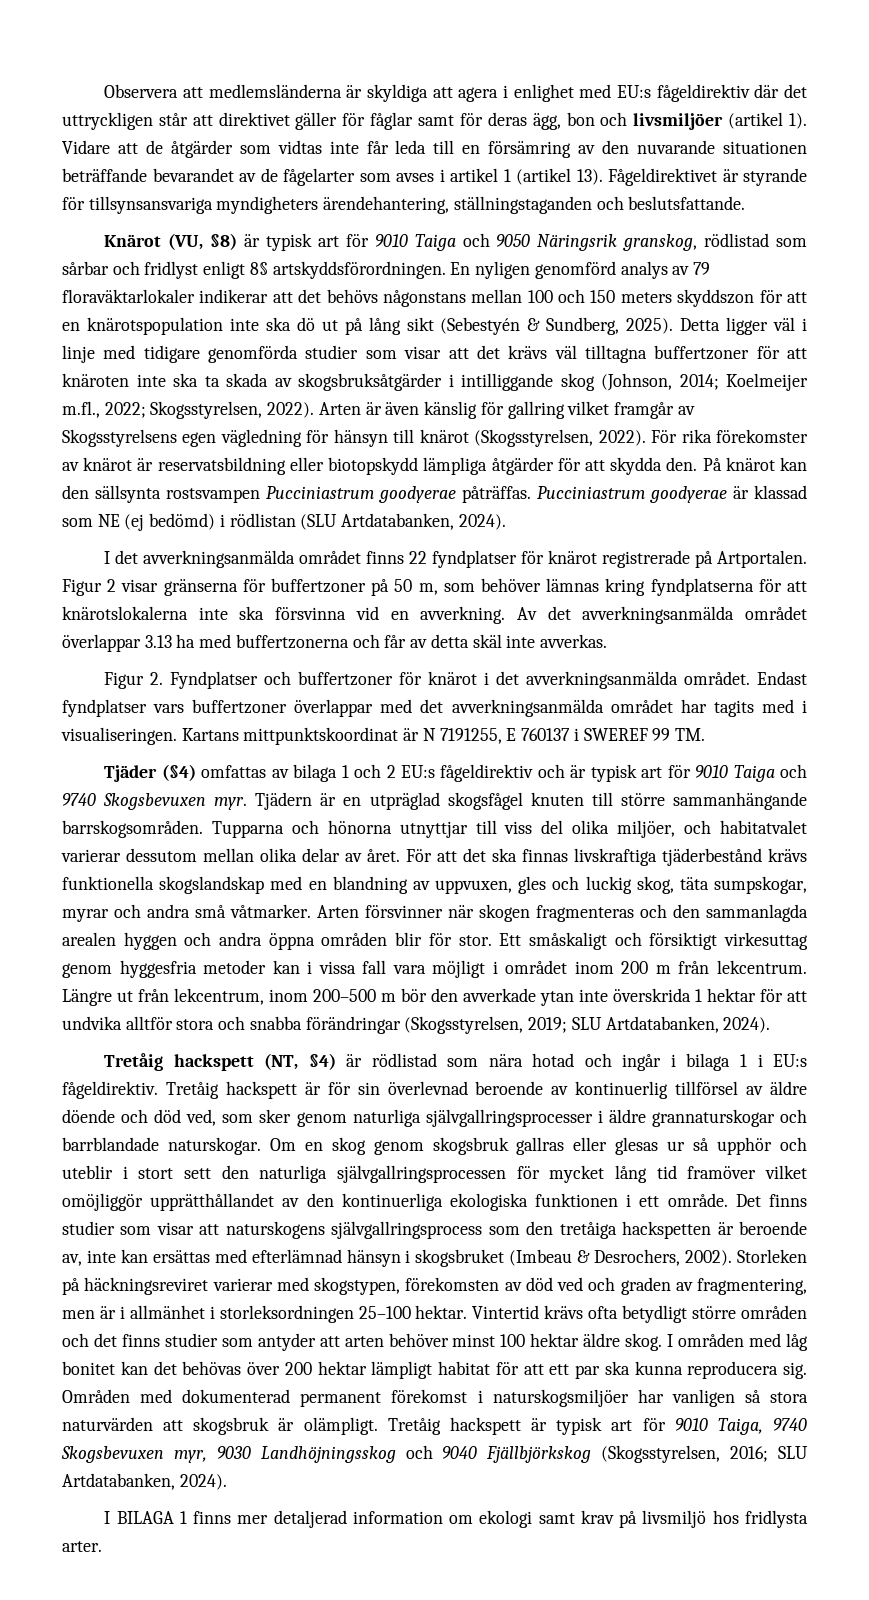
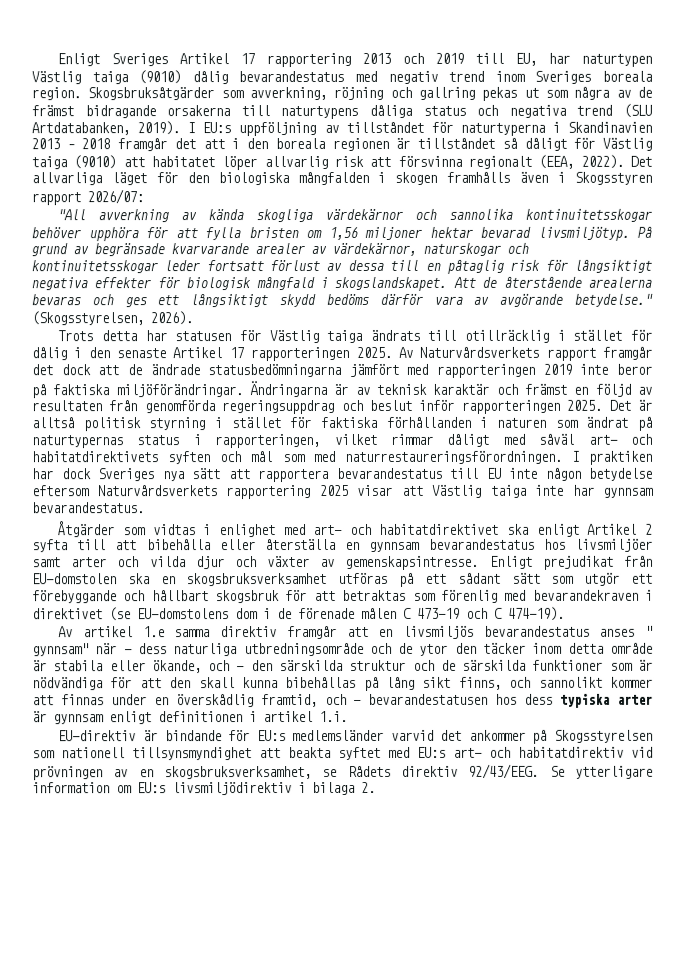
[104,84,807,102] [62,112,808,130] [62,140,807,158] [62,168,807,186] [62,196,746,214] [104,233,807,251] [62,261,710,279] [62,289,808,307] [62,317,807,335] [62,345,807,363] [62,373,808,391] [62,401,695,419] [62,429,808,447] [62,457,807,475] [62,485,807,503] [62,513,506,531] [104,550,808,568] [62,578,808,596] [62,606,807,624] [62,634,607,652] [104,671,808,689] [62,699,808,717] [61,727,705,745] [104,764,808,782] [62,792,807,810] [62,820,807,838] [61,848,807,866] [62,876,807,894] [62,904,808,922] [62,932,809,950] [62,960,807,978] [62,988,807,1006] [62,1016,771,1034] [104,1053,808,1071] [62,1081,807,1099] [62,1109,808,1127] [62,1137,807,1155] [62,1165,807,1183] [62,1193,807,1211] [62,1221,807,1239] [62,1249,807,1267] [62,1277,807,1295] [62,1305,807,1323] [62,1333,809,1351] [62,1361,807,1379] [62,1389,809,1407] [62,1417,808,1435] [61,1445,809,1463] [62,1473,227,1490] [104,1510,809,1528] [62,1541,102,1552] Observera att medlemsländerna är skyldiga att agera i enlighet med EU:s fågeldirektiv där det uttryckligen står att direktivet gäller för fåglar samt för deras ägg, bon och livsmiljöer (artikel 1). Vidare att de åtgärder som vidtas inte får leda till en försämring av den nuvarande situationen beträffande bevarandet av de fågelarter som avses i artikel 1 (artikel 13). Fågeldirektivet är styrande för tillsynsansvariga myndigheters ärendehantering, ställningstaganden och beslutsfattande. // Knärot (VU, §8) är typisk art för 9010 Taiga och 9050 Näringsrik granskog, rödlistad som sårbar och fridlyst enligt 8§ artskyddsförordningen. En nyligen genomförd analys av 79 floraväktarlokaler indikerar att det behövs någonstans mellan 100 och 150 meters skyddszon för att en knärotspopulation inte ska dö ut på lång sikt (Sebestyén & Sundberg, 2025). Detta ligger väl i linje med tidigare genomförda studier som visar att det krävs väl tilltagna buffertzoner för att knäroten inte ska ta skada av skogsbruksåtgärder i intilliggande skog (Johnson, 2014; Koelmeijer m.fl., 2022; Skogsstyrelsen, 2022). Arten är även känslig för gallring vilket framgår av Skogsstyrelsens egen vägledning för hänsyn till knärot (Skogsstyrelsen, 2022). För rika förekomster av knärot är reservatsbildning eller biotopskydd lämpliga åtgärder för att skydda den. På knärot kan den sällsynta rostsvampen Pucciniastrum goodyerae påträffas. Pucciniastrum goodyerae är klassad som NE (ej bedömd) i rödlistan (SLU Artdatabanken, 2024). // I det avverkningsanmälda området finns 22 fyndplatser för knärot registrerade på Artportalen. Figur 2 visar gränserna för buffertzoner på 50 m, som behöver lämnas kring fyndplatserna för att knärotslokalerna inte ska försvinna vid en avverkning. Av det avverkningsanmälda området överlappar 3.13 ha med buffertzonerna och får av detta skäl inte avverkas. // Figur 2. Fyndplatser och buffertzoner för knärot i det avverkningsanmälda området. Endast fyndplatser vars buffertzoner överlappar med det avverkningsanmälda området har tagits med i visualiseringen. Kartans mittpunktskoordinat är N 7191255, E 760137 i SWEREF 99 TM. // Tjäder (§4) omfattas av bilaga 1 och 2 EU:s fågeldirektiv och är typisk art för 9010 Taiga och 9740 Skogsbevuxen myr. Tjädern är en utpräglad skogsfågel knuten till större sammanhängande barrskogsområden. Tupparna och hönorna utnyttjar till viss del olika miljöer, och habitatvalet varierar dessutom mellan olika delar av året. För att det ska finnas livskraftiga tjäderbestånd krävs funktionella skogslandskap med en blandning av uppvuxen, gles och luckig skog, täta sumpskogar, myrar och andra små våtmarker. Arten försvinner när skogen fragmenteras och den sammanlagda arealen hyggen och andra öppna områden blir för stor. Ett småskaligt och försiktigt virkesuttag genom hyggesfria metoder kan i vissa fall vara möjligt i området inom 200 m från lekcentrum. Längre ut från lekcentrum, inom 200–500 m bör den avverkade ytan inte överskrida 1 hektar för att undvika alltför stora och snabba förändringar (Skogsstyrelsen, 2019; SLU Artdatabanken, 2024). // Tretåig hackspett (NT, §4) är rödlistad som nära hotad och ingår i bilaga 1 i EU:s fågeldirektiv. Tretåig hackspett är för sin överlevnad beroende av kontinuerlig tillförsel av äldre döende och död ved, som sker genom naturliga självgallringsprocesser i äldre grannaturskogar och barrblandade naturskogar. Om en skog genom skogsbruk gallras eller glesas ur så upphör och uteblir i stort sett den naturliga självgallringsprocessen för mycket lång tid framöver vilket omöjliggör upprätthållandet av den kontinuerliga ekologiska funktionen i ett område. Det finns studier som visar att naturskogens självgallringsprocess som den tretåiga hackspetten är beroende av, inte kan ersättas med efterlämnad hänsyn i skogsbruket (Imbeau & Desrochers, 2002). Storleken på häckningsreviret varierar med skogstypen, förekomsten av död ved och graden av fragmentering, men är i allmänhet i storleksordningen 25–100 hektar. Vintertid krävs ofta betydligt större områden och det finns studier som antyder att arten behöver minst 100 hektar äldre skog. I områden med låg bonitet kan det behövas över 200 hektar lämpligt habitat för att ett par ska kunna reproducera sig. Områden med dokumenterad permanent förekomst i naturskogsmiljöer har vanligen så stora naturvärden att skogsbruk är olämpligt. Tretåig hackspett är typisk art för 9010 Taiga, 9740 Skogsbevuxen myr, 9030 Landhöjningsskog och 9040 Fjällbjörkskog (Skogsstyrelsen, 2016; SLU Artdatabanken, 2024). // I BILAGA 1 finns mer detaljerad information om ekologi samt krav på livsmiljö hos fridlysta arter. -> [57,52,652,68] [31,70,653,85] [31,86,652,101] [31,103,653,120] [31,121,653,137] [31,137,652,152] [31,154,652,171] [31,171,652,186] [31,189,144,206] [57,208,652,223] [31,225,652,242] [31,242,529,257] [31,259,653,274] [31,276,652,292] [31,293,653,308] [31,311,193,326] [57,329,652,344] [31,346,652,362] [31,363,652,378] [31,381,652,399] [31,399,652,415] [31,416,652,432] [31,433,652,449] [31,450,652,465] [31,467,652,483] [32,484,654,500] [32,502,145,514] [58,521,653,538] [32,538,653,553] [32,555,653,570] [32,572,654,587] [32,589,654,604] [32,606,565,622] [58,625,653,640] [32,642,653,657] [32,659,653,674] [32,676,653,691] [32,693,653,708] [32,710,348,725] [58,729,654,744] [32,746,653,761] [32,763,653,781] [32,781,376,796] Enligt Sveriges Artikel 17 rapportering 2013 och 2019 till EU, har naturtypen Västlig taiga (9010) dålig bevarandestatus med negativ trend inom Sveriges boreala region. Skogsbruksåtgärder som avverkning, röjning och gallring pekas ut som några av de främst bidragande orsakerna till naturtypens dåliga status och negativa trend (SLU Artdatabanken, 2019). I EU:s uppföljning av tillståndet för naturtyperna i Skandinavien 2013 – 2018 framgår det att i den boreala regionen är tillståndet så dåligt för Västlig taiga (9010) att habitatet löper allvarlig risk att försvinna regionalt (EEA, 2022). Det allvarliga läget för den biologiska mångfalden i skogen framhålls även i Skogsstyren rapport 2026/07: // "All avverkning av kända skogliga värdekärnor och sannolika kontinuitetsskogar behöver upphöra för att fylla bristen om 1,56 miljoner hektar bevarad livsmiljötyp. På grund av begränsade kvarvarande arealer av värdekärnor, naturskogar och kontinuitetsskogar leder fortsatt förlust av dessa till en påtaglig risk för långsiktigt negativa effekter för biologisk mångfald i skogslandskapet. Att de återstående arealerna bevaras och ges ett långsiktigt skydd bedöms därför vara av avgörande betydelse." (Skogsstyrelsen, 2026). // Trots detta har statusen för Västlig taiga ändrats till otillräcklig i stället för dålig i den senaste Artikel 17 rapporteringen 2025. Av Naturvårdsverkets rapport framgår det dock att de ändrade statusbedömningarna jämfört med rapporteringen 2019 inte beror på faktiska miljöförändringar. Ändringarna är av teknisk karaktär och främst en följd av resultaten från genomförda regeringsuppdrag och beslut inför rapporteringen 2025. Det är alltså politisk styrning i stället för faktiska förhållanden i naturen som ändrat på naturtypernas status i rapporteringen, vilket rimmar dåligt med såväl art- och habitatdirektivets syften och mål som med naturrestaureringsförordningen. I praktiken har dock Sveriges nya sätt att rapportera bevarandestatus till EU inte någon betydelse eftersom Naturvårdsverkets rapportering 2025 visar att Västlig taiga inte har gynnsam bevarandestatus. // Åtgärder som vidtas i enlighet med art- och habitatdirektivet ska enligt Artikel 2 syfta till att bibehålla eller återställa en gynnsam bevarandestatus hos livsmiljöer samt arter och vilda djur och växter av gemenskapsintresse. Enligt prejudikat från EU-domstolen ska en skogsbruksverksamhet utföras på ett sådant sätt som utgör ett förebyggande och hållbart skogsbruk för att betraktas som förenlig med bevarandekraven i direktivet (se EU-domstolens dom i de förenade målen C 473-19 och C 474-19). // Av artikel 1.e samma direktiv framgår att en livsmiljös bevarandestatus anses " gynnsam" när — dess naturliga utbredningsområde och de ytor den täcker inom detta område är stabila eller ökande, och — den särskilda struktur och de särskilda funktioner som är nödvändiga för att den skall kunna bibehållas på lång sikt finns, och sannolikt kommer att finnas under en överskådlig framtid, och — bevarandestatusen hos dess typiska arter är gynnsam enligt definitionen i artikel 1.i. // EU-direktiv är bindande för EU:s medlemsländer varvid det ankommer på Skogsstyrelsen som nationell tillsynsmyndighet att beakta syftet med EU:s art- och habitatdirektiv vid prövningen av en skogsbruksverksamhet, se Rådets direktiv 92/43/EEG. Se ytterligare information om EU:s livsmiljödirektiv i bilaga 2.

